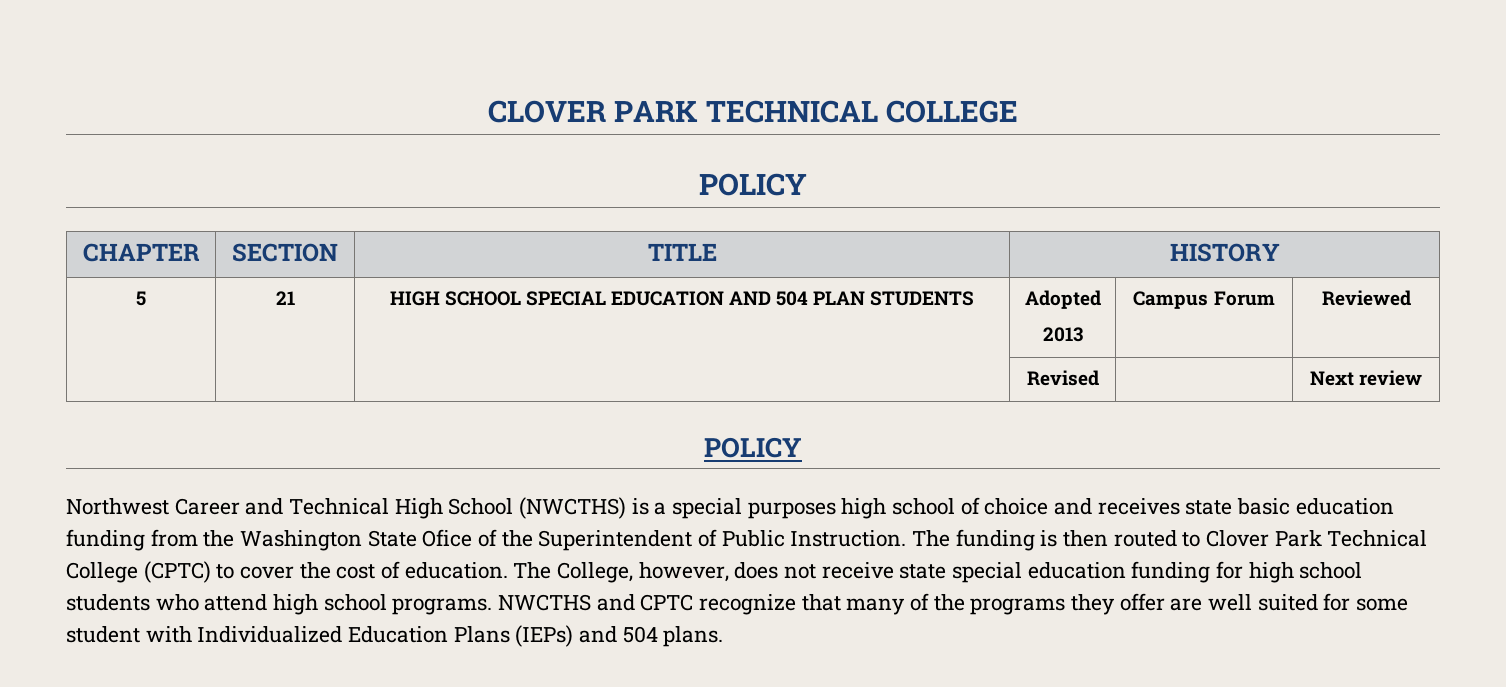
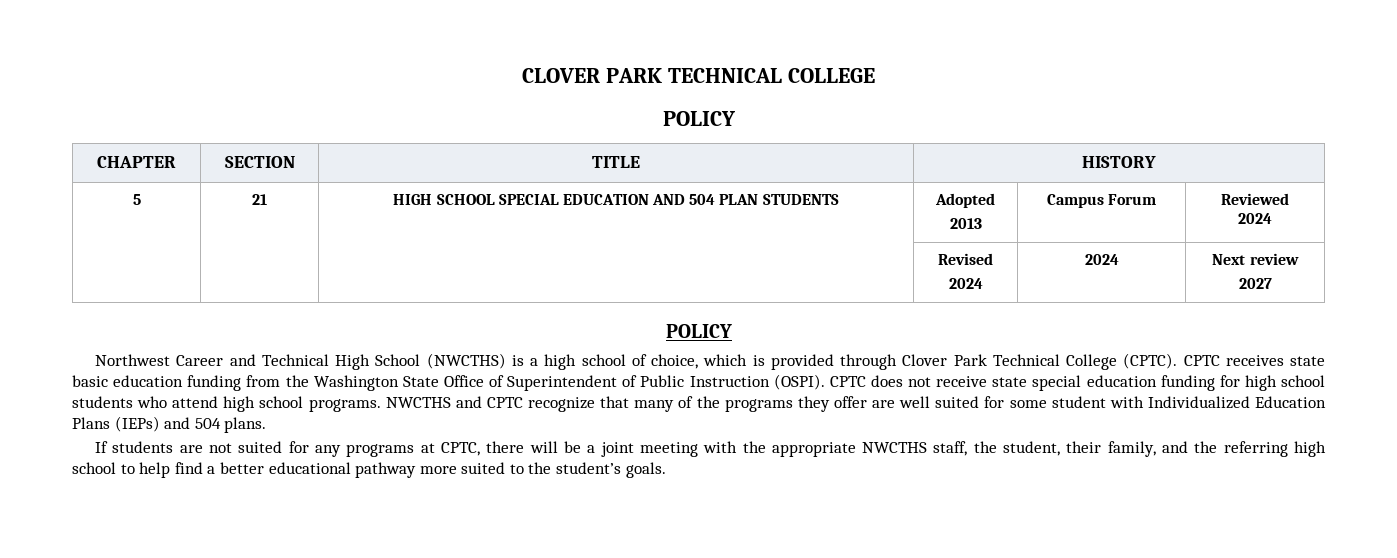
(1411, 298) none -> [1238,213,1272,224] // 2024
(1099, 378) | -> [948,278,983,289] [1084,254,1119,265] // 2024 | 2024
(1423, 378) none -> [1238,278,1272,289] // 2027
[672,498,836,519] special purposes -> (539, 362) none
[984,498,1093,515] choice and -> [651,353,1220,370] choice, which is provided through Clover Park Technical College (CPTC). CPTC
[422,529,1428,551] [66,561,729,583] Ofice of the Superintendent of Public Instruction. The funding is then routed to Clover Park Technical College (CPTC) to cover the cost of education. The College, however, -> [443,374,866,391] Office of Superintendent of Public Instruction (OSPI). CPTC
(724, 636) none -> [95,441,1326,457] [72,462,666,478] // If students are not suited for any programs at CPTC, there will be a joint meeting with the appropriate NWCTHS staff, the student, their family, and the referring high school to help find a better educational pathway more suited to the student’s goals.

